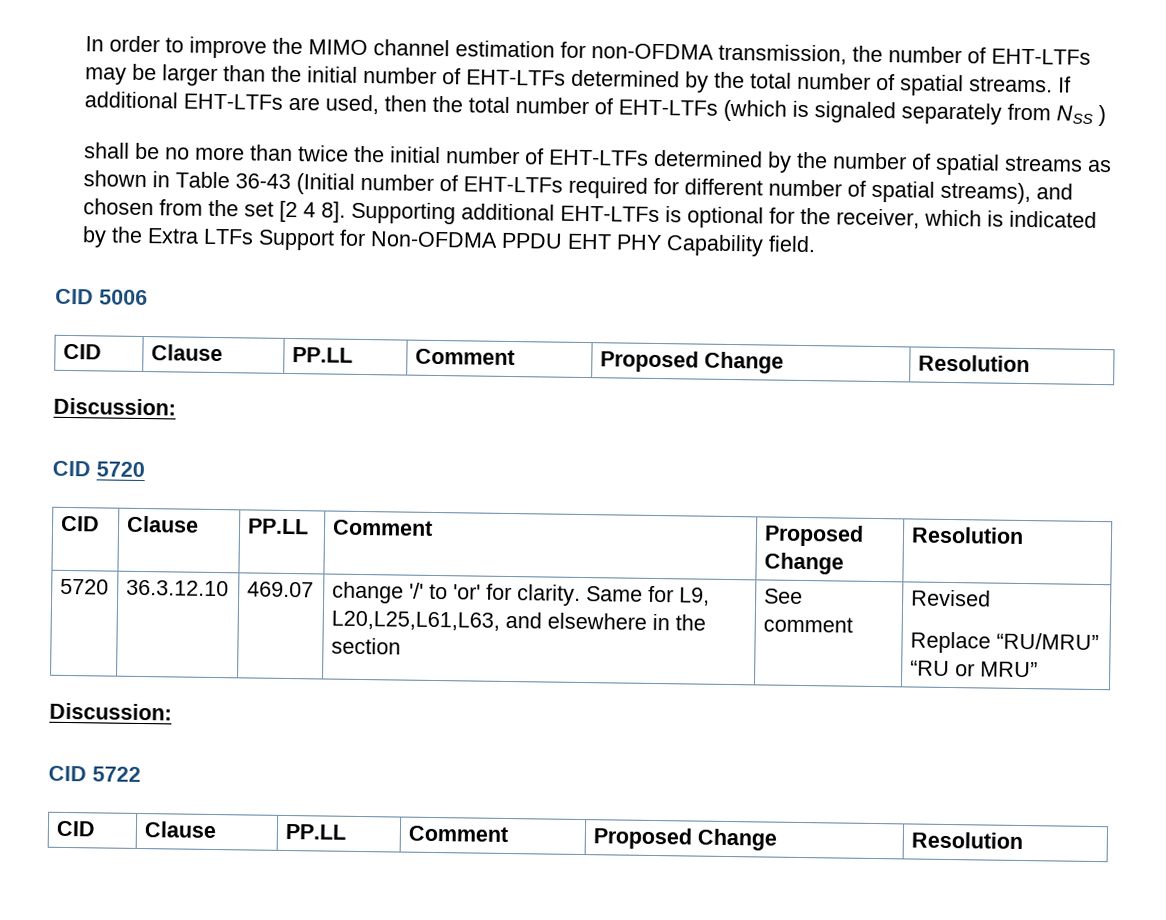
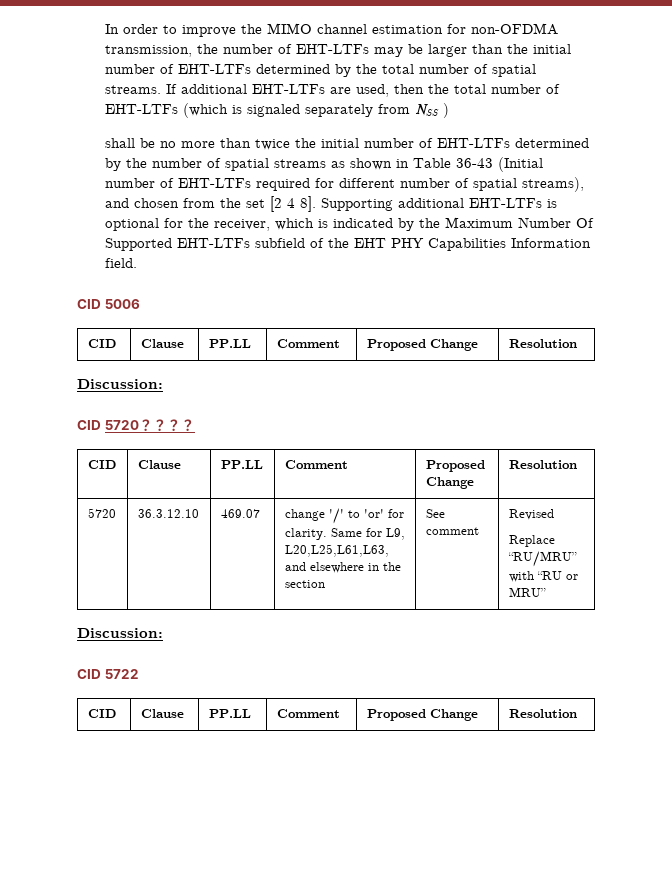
[146,228,764,257] Extra LTFs Support for Non-OFDMA PPDU EHT PHY Capability -> [444,217,594,228] [104,238,591,251] Maximum Number Of Supported EHT-LTFs subfield of the EHT PHY Capabilities Information
(145, 469) none -> [138,419,195,431] ？？？？
(1099, 641) none -> [508,571,534,582] with

